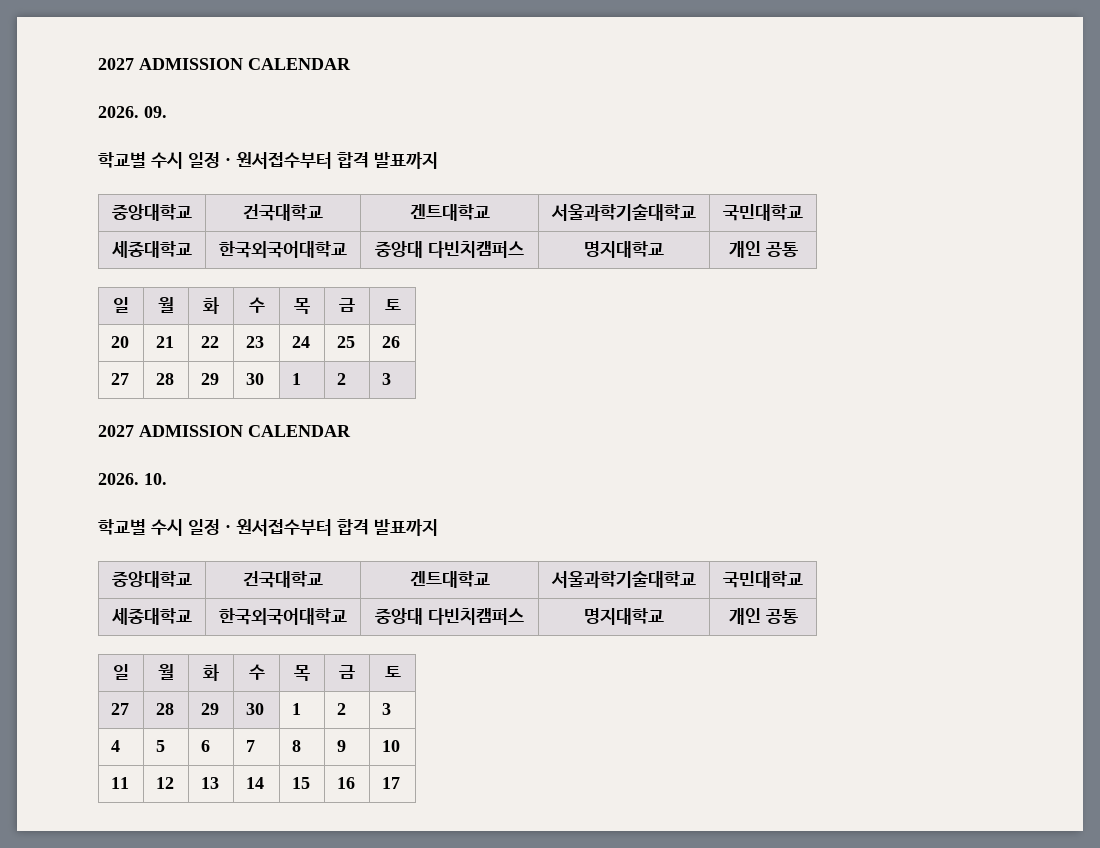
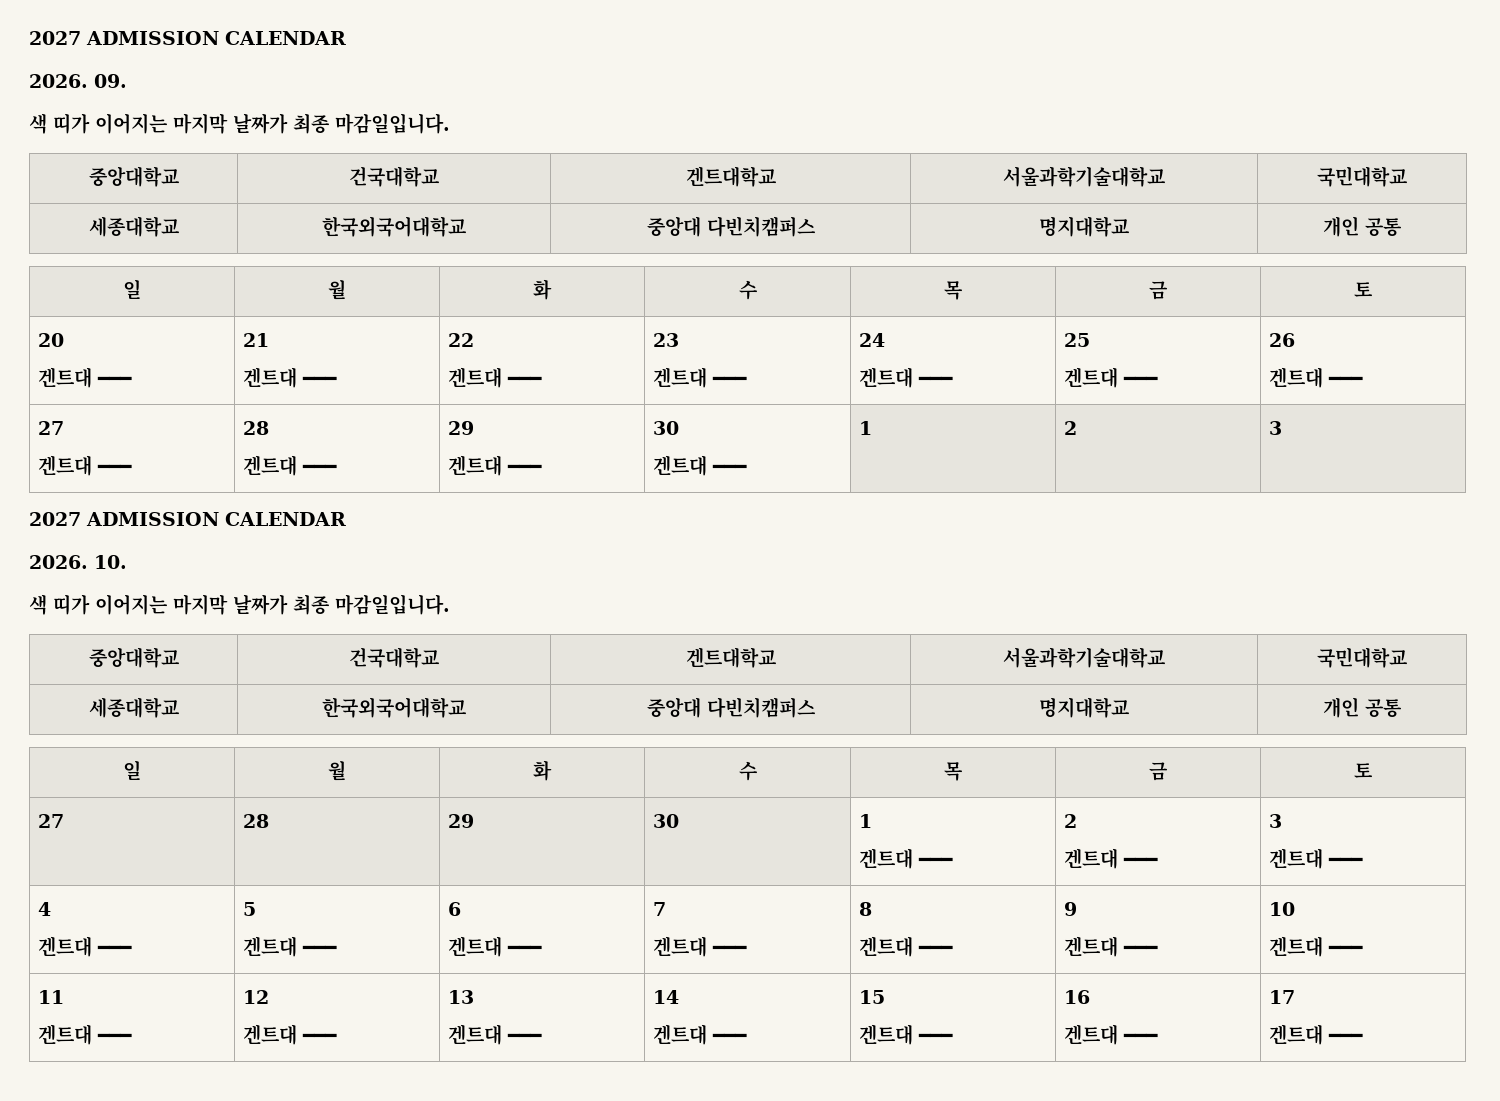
[98,152,438,169] 학교별 수시 일정 · 원서접수부터 합격 발표까지 -> [29,113,450,134] 색 띠가 이어지는 마지막 날짜가 최종 마감일입니다.
(130, 342) none -> [37,367,132,388] // 겐트대 ━━━
(175, 342) none -> [242,367,337,388] // 겐트대 ━━━
(220, 342) none -> [447,367,542,388] // 겐트대 ━━━
(265, 342) none -> [652,367,747,388] // 겐트대 ━━━
(311, 342) none -> [858,367,953,388] // 겐트대 ━━━
(356, 342) none -> [1063,367,1158,388] // 겐트대 ━━━
[111,373,130,385] [156,373,175,385] [201,373,220,385] [246,373,265,385] // 27 | 28 | 29 | 30 -> [1268,367,1363,388] [37,421,64,435] [37,455,132,476] [242,421,269,435] [242,455,337,476] [447,421,474,435] [447,455,542,476] [652,421,679,435] [652,455,747,476] // 겐트대 ━━━ // 27 // 겐트대 ━━━ | 28 // 겐트대 ━━━ | 29 // 겐트대 ━━━ | 30 // 겐트대 ━━━
[98,519,438,536] 학교별 수시 일정 · 원서접수부터 합격 발표까지 -> [29,594,450,615] 색 띠가 이어지는 마지막 날짜가 최종 마감일입니다.
[337,703,347,715] [382,703,392,715] | 2 | 3 -> [858,848,953,869] [1063,814,1077,828] [1063,848,1158,869] [1268,814,1282,828] [1268,848,1363,869] // 겐트대 ━━━ | 2 // 겐트대 ━━━ | 3 // 겐트대 ━━━
(121, 746) none -> [37,936,132,957] // 겐트대 ━━━
(166, 746) none -> [242,936,337,957] // 겐트대 ━━━
(211, 746) none -> [447,936,542,957] // 겐트대 ━━━
(256, 746) none -> [652,936,747,957] // 겐트대 ━━━
(302, 746) none -> [858,936,953,957] // 겐트대 ━━━
(347, 746) none -> [1063,936,1158,957] // 겐트대 ━━━
(401, 746) none -> [1268,936,1363,957] // 겐트대 ━━━
(130, 783) none -> [37,1024,132,1045] // 겐트대 ━━━
(175, 783) none -> [242,1024,337,1045] // 겐트대 ━━━
(220, 783) none -> [447,1024,542,1045] // 겐트대 ━━━
(265, 783) none -> [652,1024,747,1045] // 겐트대 ━━━
(311, 783) none -> [858,1024,953,1045] // 겐트대 ━━━
(356, 783) none -> [1063,1024,1158,1045] // 겐트대 ━━━
(401, 783) none -> [1268,1024,1363,1045] // 겐트대 ━━━

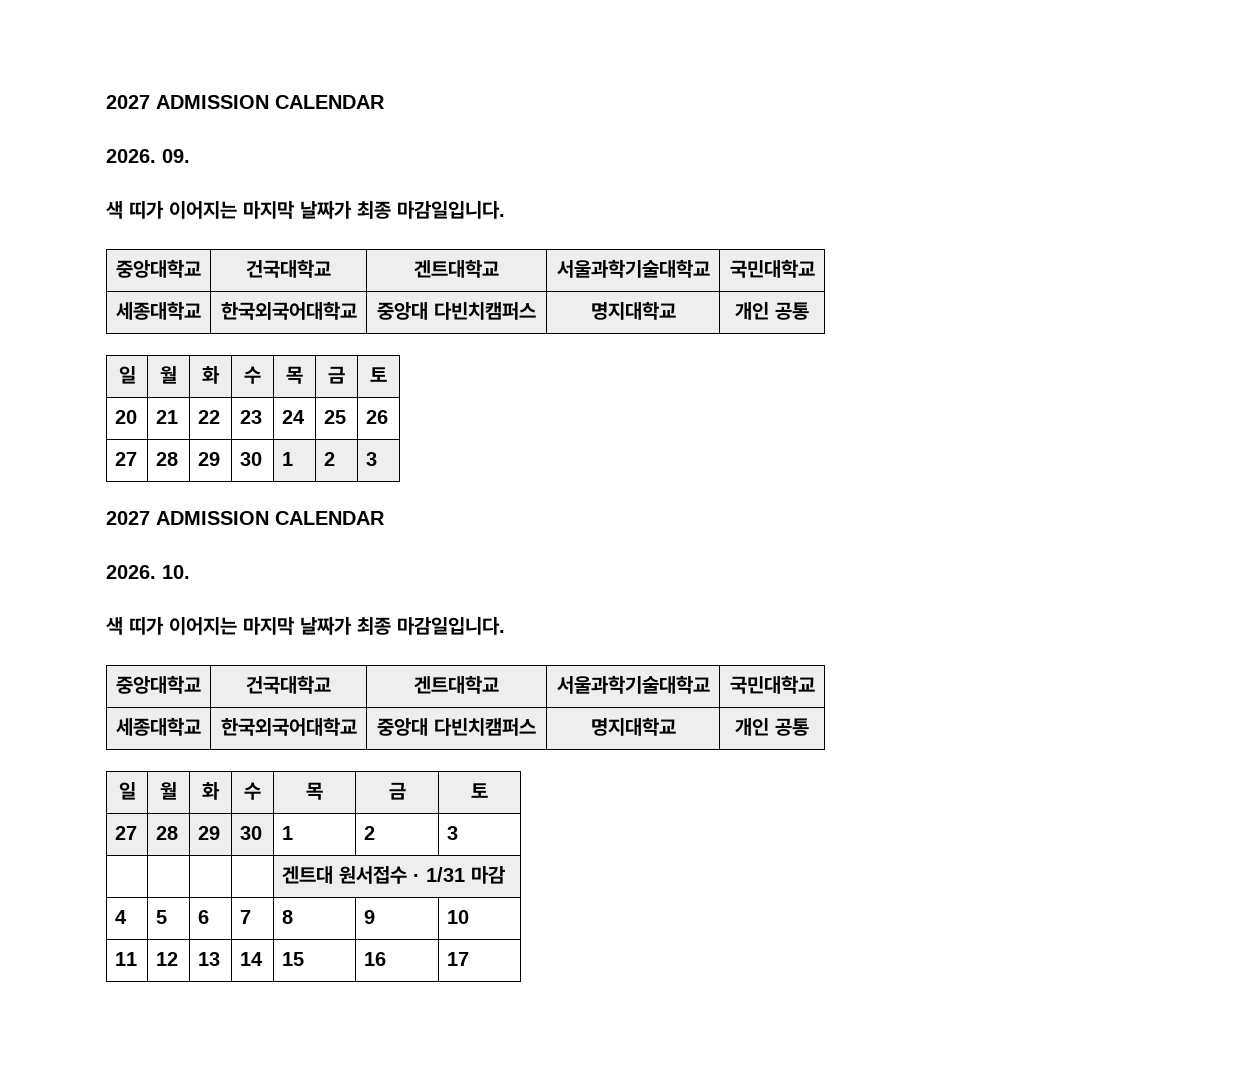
[37,367,132,388] // 겐트대 ━━━ -> (138, 417) none
[242,367,337,388] // 겐트대 ━━━ -> (179, 417) none
[447,367,542,388] // 겐트대 ━━━ -> (221, 417) none
[652,367,747,388] // 겐트대 ━━━ -> (263, 417) none
[858,367,953,388] // 겐트대 ━━━ -> (306, 417) none
[1063,367,1158,388] // 겐트대 ━━━ -> (347, 417) none
[1268,367,1363,388] [37,421,64,435] [37,455,132,476] [242,421,269,435] [242,455,337,476] [447,421,474,435] [447,455,542,476] [652,421,679,435] [652,455,747,476] // 겐트대 ━━━ // 27 // 겐트대 ━━━ | 28 // 겐트대 ━━━ | 29 // 겐트대 ━━━ | 30 // 겐트대 ━━━ -> [115,452,138,466] [156,452,179,466] [198,452,221,466] [240,452,263,466] // 27 | 28 | 29 | 30
[858,848,953,869] [1063,814,1077,828] [1063,848,1158,869] [1268,814,1282,828] [1268,848,1363,869] // 겐트대 ━━━ | 2 // 겐트대 ━━━ | 3 // 겐트대 ━━━ -> [364,826,376,840] [447,826,459,840] [282,866,507,884] | 2 | 3 // | | | | 겐트대 원서접수 · 1/31 마감
[37,936,132,957] // 겐트대 ━━━ -> (128, 917) none
[242,936,337,957] // 겐트대 ━━━ -> (168, 917) none
[447,936,542,957] // 겐트대 ━━━ -> (210, 917) none
[652,936,747,957] // 겐트대 ━━━ -> (252, 917) none
[858,936,953,957] // 겐트대 ━━━ -> (294, 917) none
[1063,936,1158,957] // 겐트대 ━━━ -> (376, 917) none
[1268,936,1363,957] // 겐트대 ━━━ -> (470, 917) none
[37,1024,132,1045] // 겐트대 ━━━ -> (138, 959) none
[242,1024,337,1045] // 겐트대 ━━━ -> (179, 959) none
[447,1024,542,1045] // 겐트대 ━━━ -> (221, 959) none
[652,1024,747,1045] // 겐트대 ━━━ -> (264, 959) none
[858,1024,953,1045] // 겐트대 ━━━ -> (305, 959) none
[1063,1024,1158,1045] // 겐트대 ━━━ -> (387, 959) none
[1268,1024,1363,1045] // 겐트대 ━━━ -> (470, 959) none

